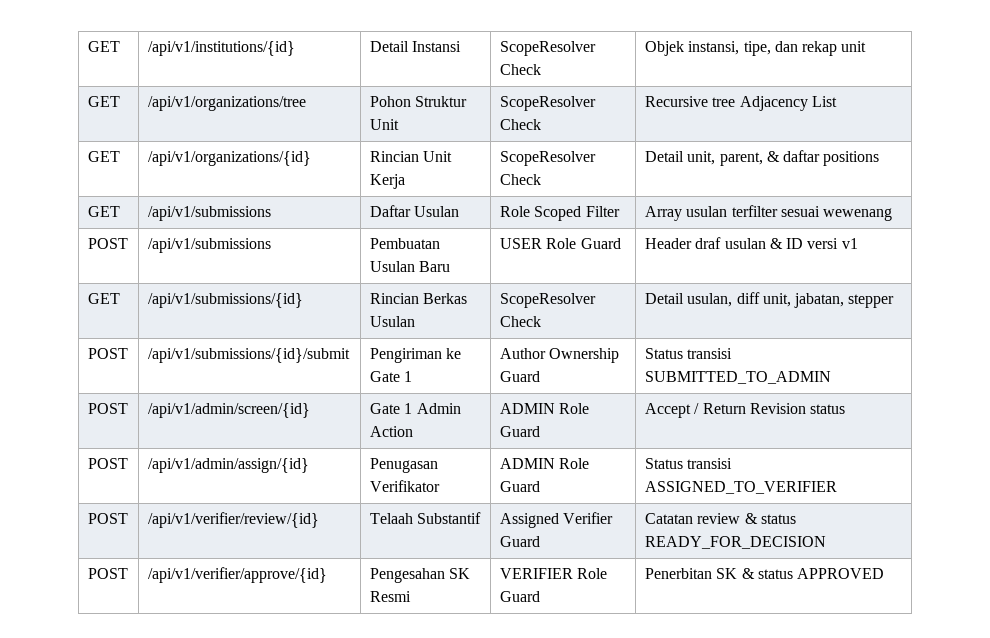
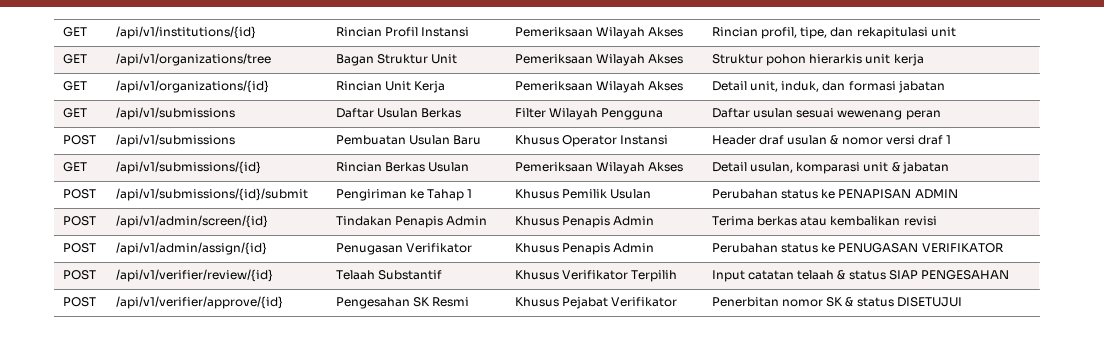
[369,41,462,52] [499,41,596,56] [499,64,541,75] [644,41,740,56] Detail Instansi | ScopeResolver Check | Objek instansi, -> [335,27,470,37] [514,27,684,39] [711,27,797,39] Rincian Profil Instansi | Pemeriksaan Wilayah Akses | Rincian profil,
[802,41,838,56] rekap -> [856,27,928,39] rekapitulasi
[369,96,411,107] Pohon -> [335,54,374,66] Bagan
[499,96,596,111] [499,119,541,130] [644,96,837,111] ScopeResolver Check | Recursive tree Adjacency List -> [514,54,684,66] [711,54,924,66] Pemeriksaan Wilayah Akses | Struktur pohon hierarkis unit kerja
[499,151,596,166] [499,174,541,185] ScopeResolver Check -> [514,81,684,93] Pemeriksaan Wilayah Akses
[719,150,880,166] parent, & daftar positions -> [781,81,945,93] induk, dan formasi jabatan
[499,206,582,221] | Role Scoped -> [421,108,462,118] Berkas |
[644,205,778,221] | Array usulan terfilter -> [548,108,664,120] [711,108,793,118] Wilayah Pengguna | Daftar usulan
(893, 214) none -> [905,110,941,120] peran
[499,238,621,249] USER Role Guard -> [514,135,669,147] Khusus Operator Instansi
[786,238,858,249] ID versi v1 -> [841,135,952,145] nomor versi draf 1
[499,293,596,308] [499,316,541,327] ScopeResolver Check -> [514,162,684,174] Pemeriksaan Wilayah Akses
[736,292,895,308] diff unit, jabatan, stepper -> [796,162,949,174] komparasi unit & jabatan
[369,371,400,382] Gate -> [427,189,465,201] Tahap
[499,348,620,363] [499,371,540,382] [644,348,733,359] [644,371,831,384] Author Ownership Guard | Status transisi SUBMITTED_TO_ADMIN -> [514,189,652,199] [711,189,958,199] Khusus Pemilik Usulan | Perubahan status ke PENAPISAN ADMIN
[369,403,461,414] [369,426,413,437] [499,403,590,414] [499,426,540,437] [644,403,846,418] [87,458,128,469] [147,458,309,473] [369,458,438,473] [369,480,440,492] [499,458,590,469] [499,481,540,492] [644,458,733,469] [644,481,837,494] [87,513,128,524] [147,512,319,528] [369,512,482,524] [499,512,614,528] [499,536,540,547] [644,513,796,524] [644,536,826,549] Gate 1 Admin Action | ADMIN Role Guard | Accept / Return Revision status // POST | /api/v1/admin/assign/{id} | Penugasan Verifikator | ADMIN Role Guard | Status transisi ASSIGNED_TO_VERIFIER // POST | /api/v1/verifier/review/{id} | Telaah Substantif | Assigned Verifier Guard | Catatan review & status READY_FOR_DECISION -> [335,216,488,228] [514,216,655,228] [711,216,937,226] [62,243,96,253] [115,242,267,255] [335,243,472,255] [514,243,655,255] [711,243,1004,253] [62,270,96,280] [115,269,273,282] [335,270,442,280] [514,270,678,282] [711,270,1010,282] Tindakan Penapis Admin | Khusus Penapis Admin | Terima berkas atau kembalikan revisi // POST | /api/v1/admin/assign/{id} | Penugasan Verifikator | Khusus Penapis Admin | Perubahan status ke PENUGASAN VERIFIKATOR // POST | /api/v1/verifier/review/{id} | Telaah Substantif | Khusus Verifikator Terpilih | Input catatan telaah & status SIAP PENGESAHAN
[499,568,608,579] [499,591,540,602] VERIFIER Role Guard -> [514,297,678,309] Khusus Pejabat Verifikator
(712, 573) none -> [781,299,823,307] nomor
[797,568,885,579] APPROVED -> [896,297,962,307] DISETUJUI

